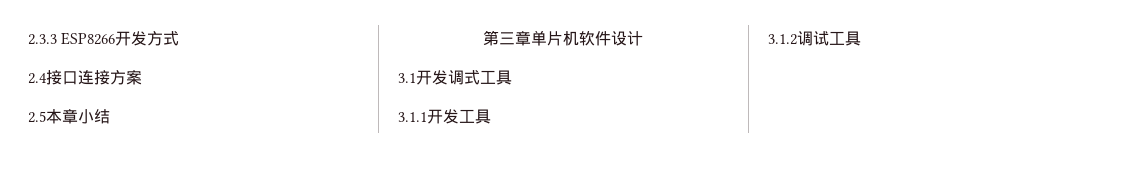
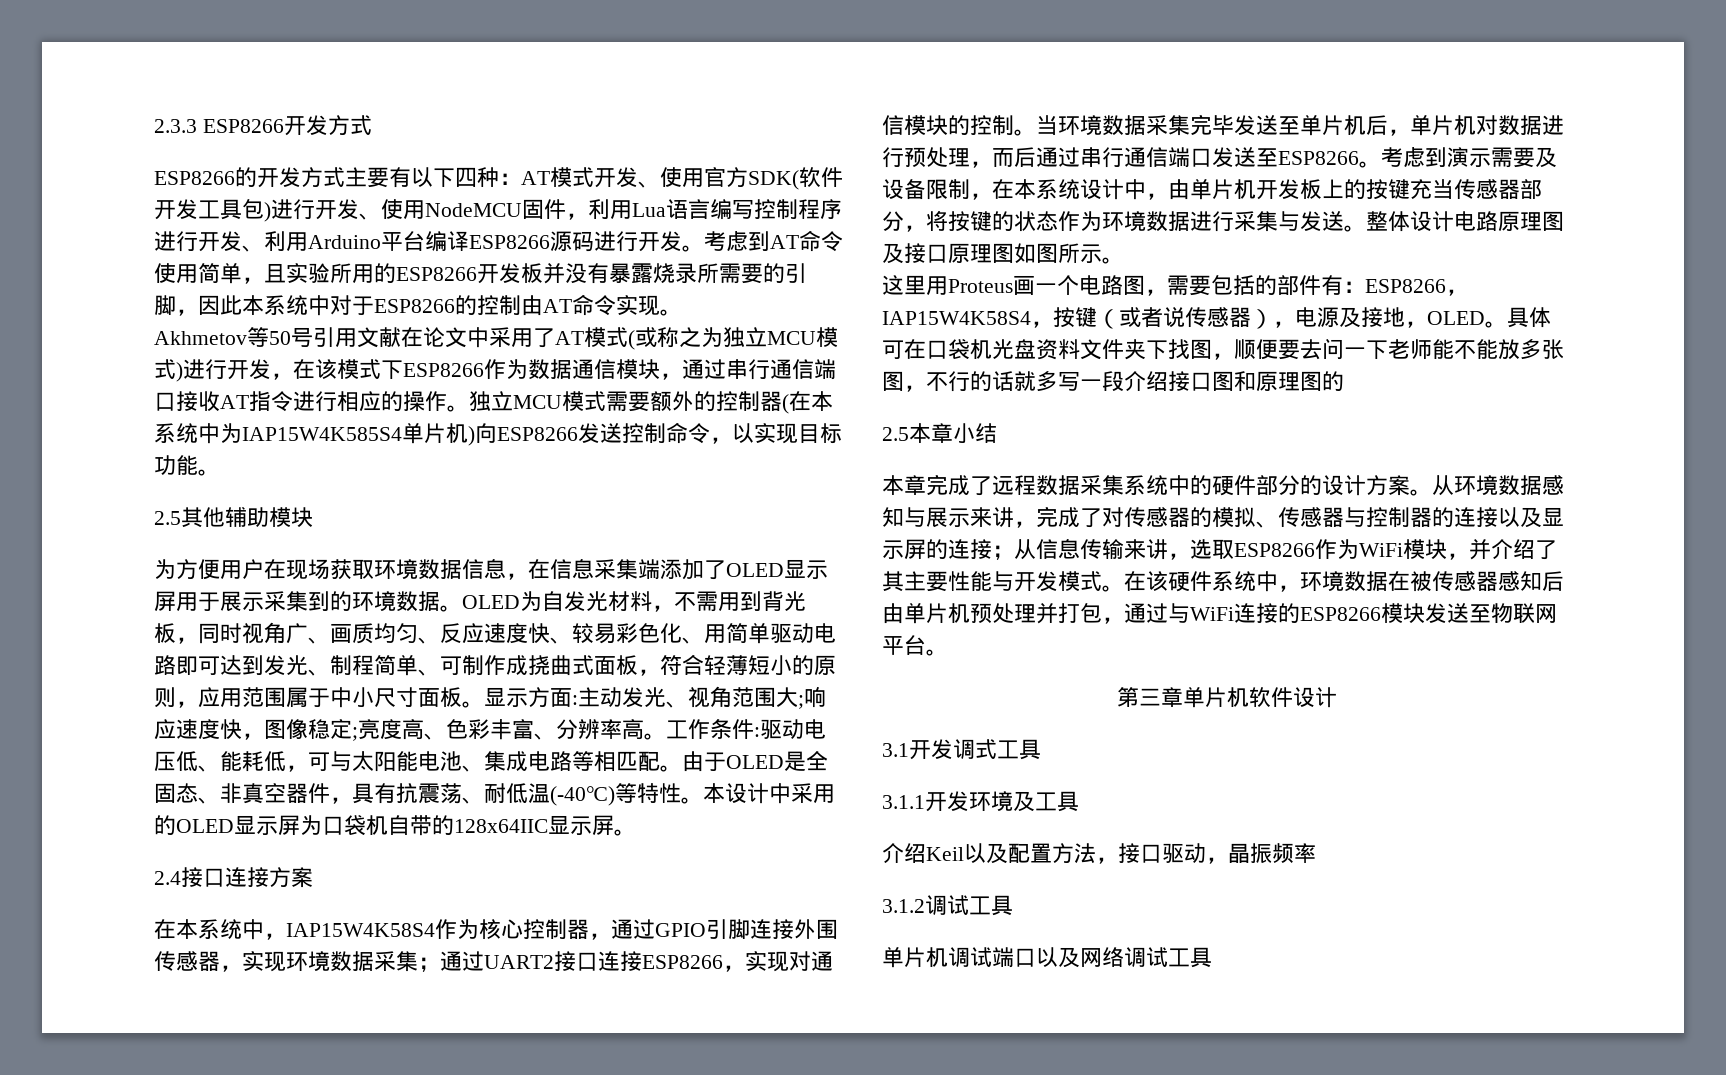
[28,70,142,85] [28,109,110,124] 2.4接口连接方案 // 2.5本章小结 -> [154,167,843,190] [154,199,842,222] [154,230,843,252] [154,263,807,284] [154,294,682,316] [154,327,838,350] [154,359,836,382] [154,391,833,414] [154,422,842,446] [154,455,220,476] [154,506,313,528] [154,558,828,580] [154,591,806,612] [154,622,836,644] [154,654,836,676] [154,686,826,709] [154,719,826,741] [154,751,828,772] [154,783,835,806] [154,815,636,836] [154,867,313,888] [154,919,838,940] [154,951,833,972] [882,114,1564,136] [882,147,1557,168] [882,179,1542,200] [882,210,1564,232] [882,243,1124,264] [882,275,1468,296] [882,307,1551,329] [882,338,1564,360] [882,371,1344,392] [882,423,997,443] [882,474,1564,496] [882,506,1564,528] [882,538,1557,560] [882,571,1564,592] [882,603,1557,624] [882,635,948,656] ESP8266的开发方式主要有以下四种：AT模式开发、使用官方SDK(软件开发工具包)进行开发、使用NodeMCU固件，利用Lua语言编写控制程序进行开发、利用Arduino平台编译ESP8266源码进行开发。考虑到AT命令使用简单，且实验所用的ESP8266开发板并没有暴露烧录所需要的引脚，因此本系统中对于ESP8266的控制由AT命令实现。 // Akhmetov等50号引用文献在论文中采用了AT模式(或称之为独立MCU模式)进行开发，在该模式下ESP8266作为数据通信模块，通过串行通信端口接收AT指令进行相应的操作。独立MCU模式需要额外的控制器(在本系统中为IAP15W4K585S4单片机)向ESP8266发送控制命令，以实现目标功能。 // 2.5其他辅助模块 // 为方便用户在现场获取环境数据信息，在信息采集端添加了OLED显示屏用于展示采集到的环境数据。OLED为自发光材料，不需用到背光板，同时视角广、画质均匀、反应速度快、较易彩色化、用简单驱动电路即可达到发光、制程简单、可制作成挠曲式面板，符合轻薄短小的原则，应用范围属于中小尺寸面板。显示方面:主动发光、视角范围大;响应速度快，图像稳定;亮度高、色彩丰富、分辨率高。工作条件:驱动电压低、能耗低，可与太阳能电池、集成电路等相匹配。由于OLED是全固态、非真空器件，具有抗震荡、耐低温(-40℃)等特性。本设计中采用的OLED显示屏为口袋机自带的128x64IIC显示屏。 // 2.4接口连接方案 // 在本系统中，IAP15W4K58S4作为核心控制器，通过GPIO引脚连接外围传感器，实现环境数据采集；通过UART2接口连接ESP8266，实现对通信模块的控制。当环境数据采集完毕发送至单片机后，单片机对数据进行预处理，而后通过串行通信端口发送至ESP8266。考虑到演示需要及设备限制，在本系统设计中，由单片机开发板上的按键充当传感器部分，将按键的状态作为环境数据进行采集与发送。整体设计电路原理图及接口原理图如图所示。 // 这里用Proteus画一个电路图，需要包括的部件有：ESP8266，IAP15W4K58S4，按键（或者说传感器），电源及接地，OLED。具体可在口袋机光盘资料文件夹下找图，顺便要去问一下老师能不能放多张图，不行的话就多写一段介绍接口图和原理图的 // 2.5本章小结 // 本章完成了远程数据采集系统中的硬件部分的设计方案。从环境数据感知与展示来讲，完成了对传感器的模拟、传感器与控制器的连接以及显示屏的连接；从信息传输来讲，选取ESP8266作为WiFi模块，并介绍了其主要性能与开发模式。在该硬件系统中，环境数据在被传感器感知后由单片机预处理并打包，通过与WiFi连接的ESP8266模块发送至物联网平台。
[459,109,491,124] [768,34,797,45] 工具 // 3.1.2 -> [969,791,1079,812] [882,843,1316,864] [882,895,1013,916] [882,947,1124,968] 环境及工具 // 介绍Keil以及配置方法，接口驱动，晶振频率 // 3.1.2调试工具 // 单片机调试端口以及网络

